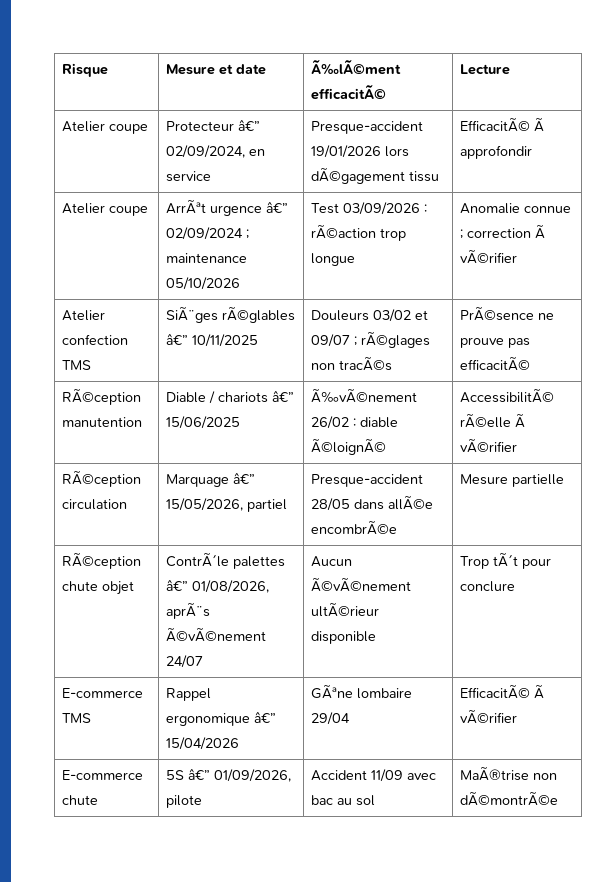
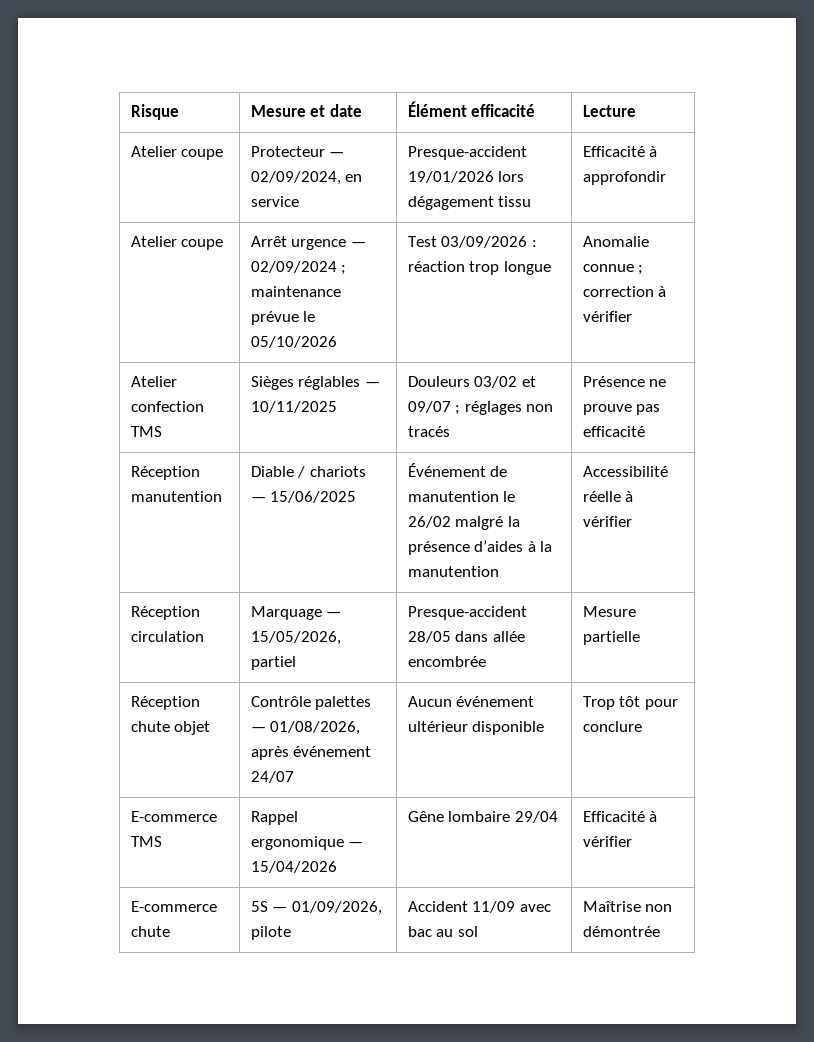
[310,59,401,75] [310,84,386,100] Ã‰lÃ©ment efficacitÃ© -> [407,101,536,117] Élément efficacité
[237,120,260,131] â€” -> [329,152,345,157] —
[310,167,405,184] dÃ©gagement -> [407,196,494,210] dégagement
[459,117,544,132] EfficacitÃ© Ã -> [582,146,658,157] Efficacité à
[165,199,288,216] ArrÃªt urgence â€” -> [250,236,366,250] Arrêt urgence —
(247, 258) none -> [250,311,316,325] prévue le
[310,224,376,239] rÃ©action -> [407,261,465,272] réaction
[534,224,545,239] [459,249,517,264] Ã vÃ©rifier -> [658,286,667,297] [582,311,632,322] à vérifier
[165,306,295,323] [165,334,188,345] SiÃ¨ges rÃ©glables â€” -> [250,376,380,390] Sièges réglables —
[360,331,430,348] [310,356,392,371] [459,306,534,321] rÃ©glages non tracÃ©s | PrÃ©sence -> [464,401,554,415] [407,426,450,437] [582,376,645,387] réglages non tracés | Présence
[459,356,530,371] [61,388,141,405] efficacitÃ© // RÃ©ception -> [582,426,645,437] [130,466,200,480] efficacité // Réception
[271,391,294,402] â€” -> [250,497,266,502] —
[310,388,417,403] [310,416,398,429] [310,438,386,455] [459,388,554,403] [459,413,525,428] [459,438,517,453] [61,470,141,487] Ã‰vÃ©nement 26/02 : diable Ã©loignÃ© | AccessibilitÃ© rÃ©elle Ã vÃ©rifier // RÃ©ception -> [407,463,508,477] [407,491,516,502] [407,516,520,530] [407,540,553,555] [407,566,499,577] [582,466,668,477] [582,491,634,502] [582,516,632,527] [130,606,200,620] Événement de manutention le 26/02 malgré la présence d’aides à la manutention | Accessibilité réelle à vérifier // Réception
[232,473,255,484] â€” -> [326,612,342,617] —
[387,495,433,510] [310,520,397,535] allÃ©e encombrÃ©e -> [492,631,525,642] [407,656,486,667] allée encombrée
[61,552,141,569] RÃ©ception -> [130,696,200,710] Réception
[165,552,285,569] [165,580,269,593] [165,602,210,619] [165,627,266,642] ContrÃ´le palettes â€” 01/08/2026, aprÃ¨s Ã©vÃ©nement -> [250,696,372,710] [250,721,361,735] [250,746,372,760] Contrôle palettes — 01/08/2026, après événement
[310,577,411,592] [310,602,379,617] Ã©vÃ©nement ultÃ©rieur -> [456,696,535,707] [407,721,468,732] événement ultérieur
[492,552,518,567] tÃ´t -> [619,696,641,707] tôt
[253,712,276,723] â€” -> [348,842,364,847] —
[310,684,353,699] GÃªne -> [407,811,444,822] Gêne
[459,684,544,699] [459,709,517,724] EfficacitÃ© Ã vÃ©rifier -> [582,811,658,822] [582,836,632,847] Efficacité à vérifier
[187,769,210,780] â€” -> [272,907,288,912] —
[459,766,557,781] [459,791,558,806] MaÃ®trise non dÃ©montrÃ©e -> [582,901,673,912] [582,926,660,937] Maîtrise non démontrée

